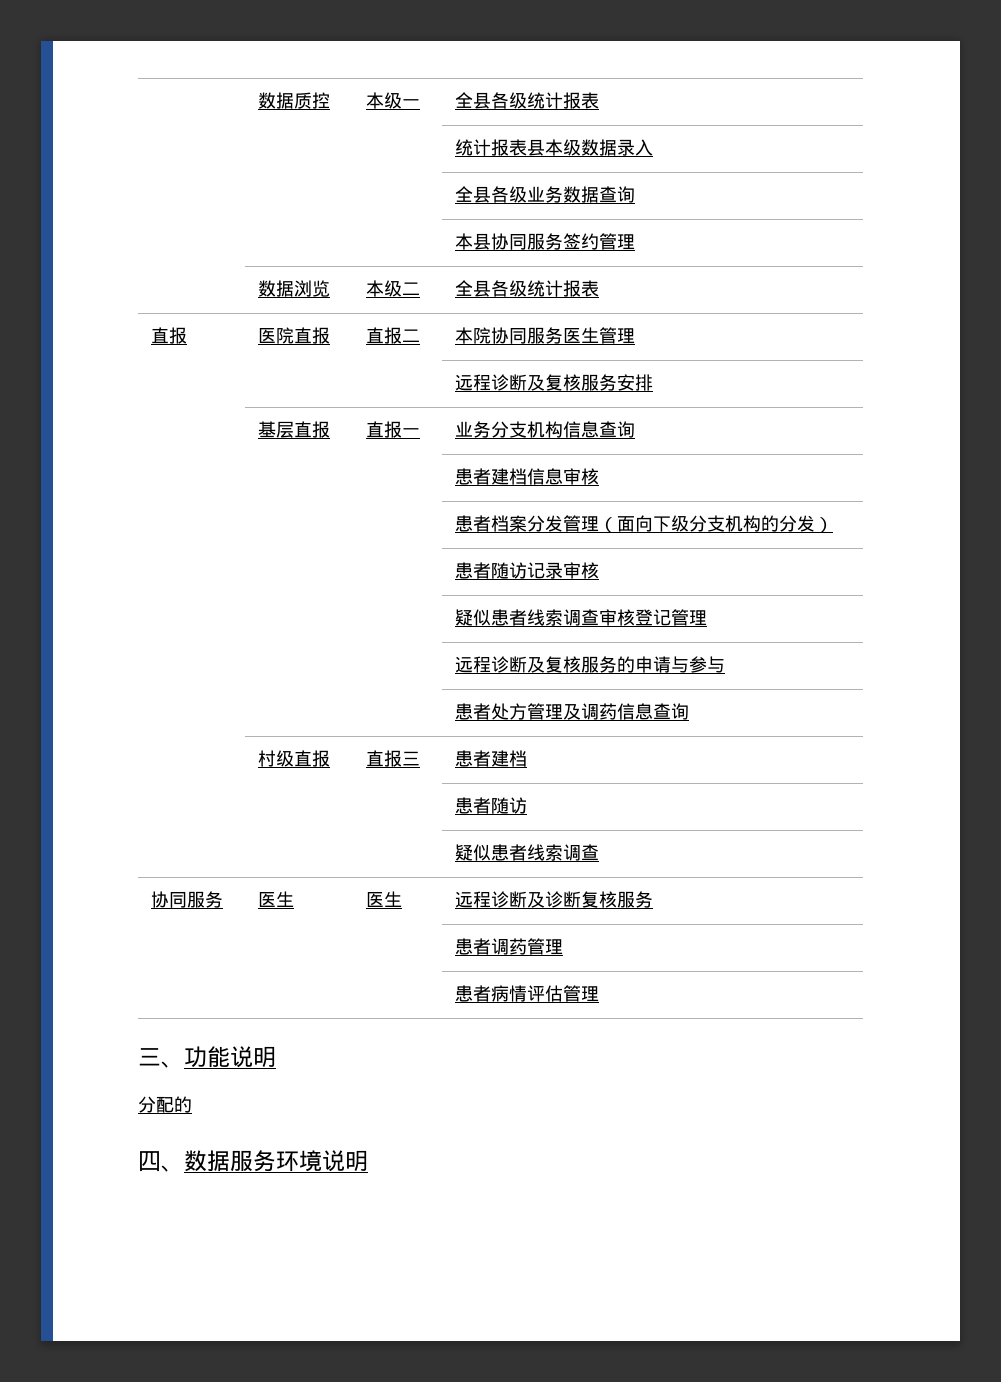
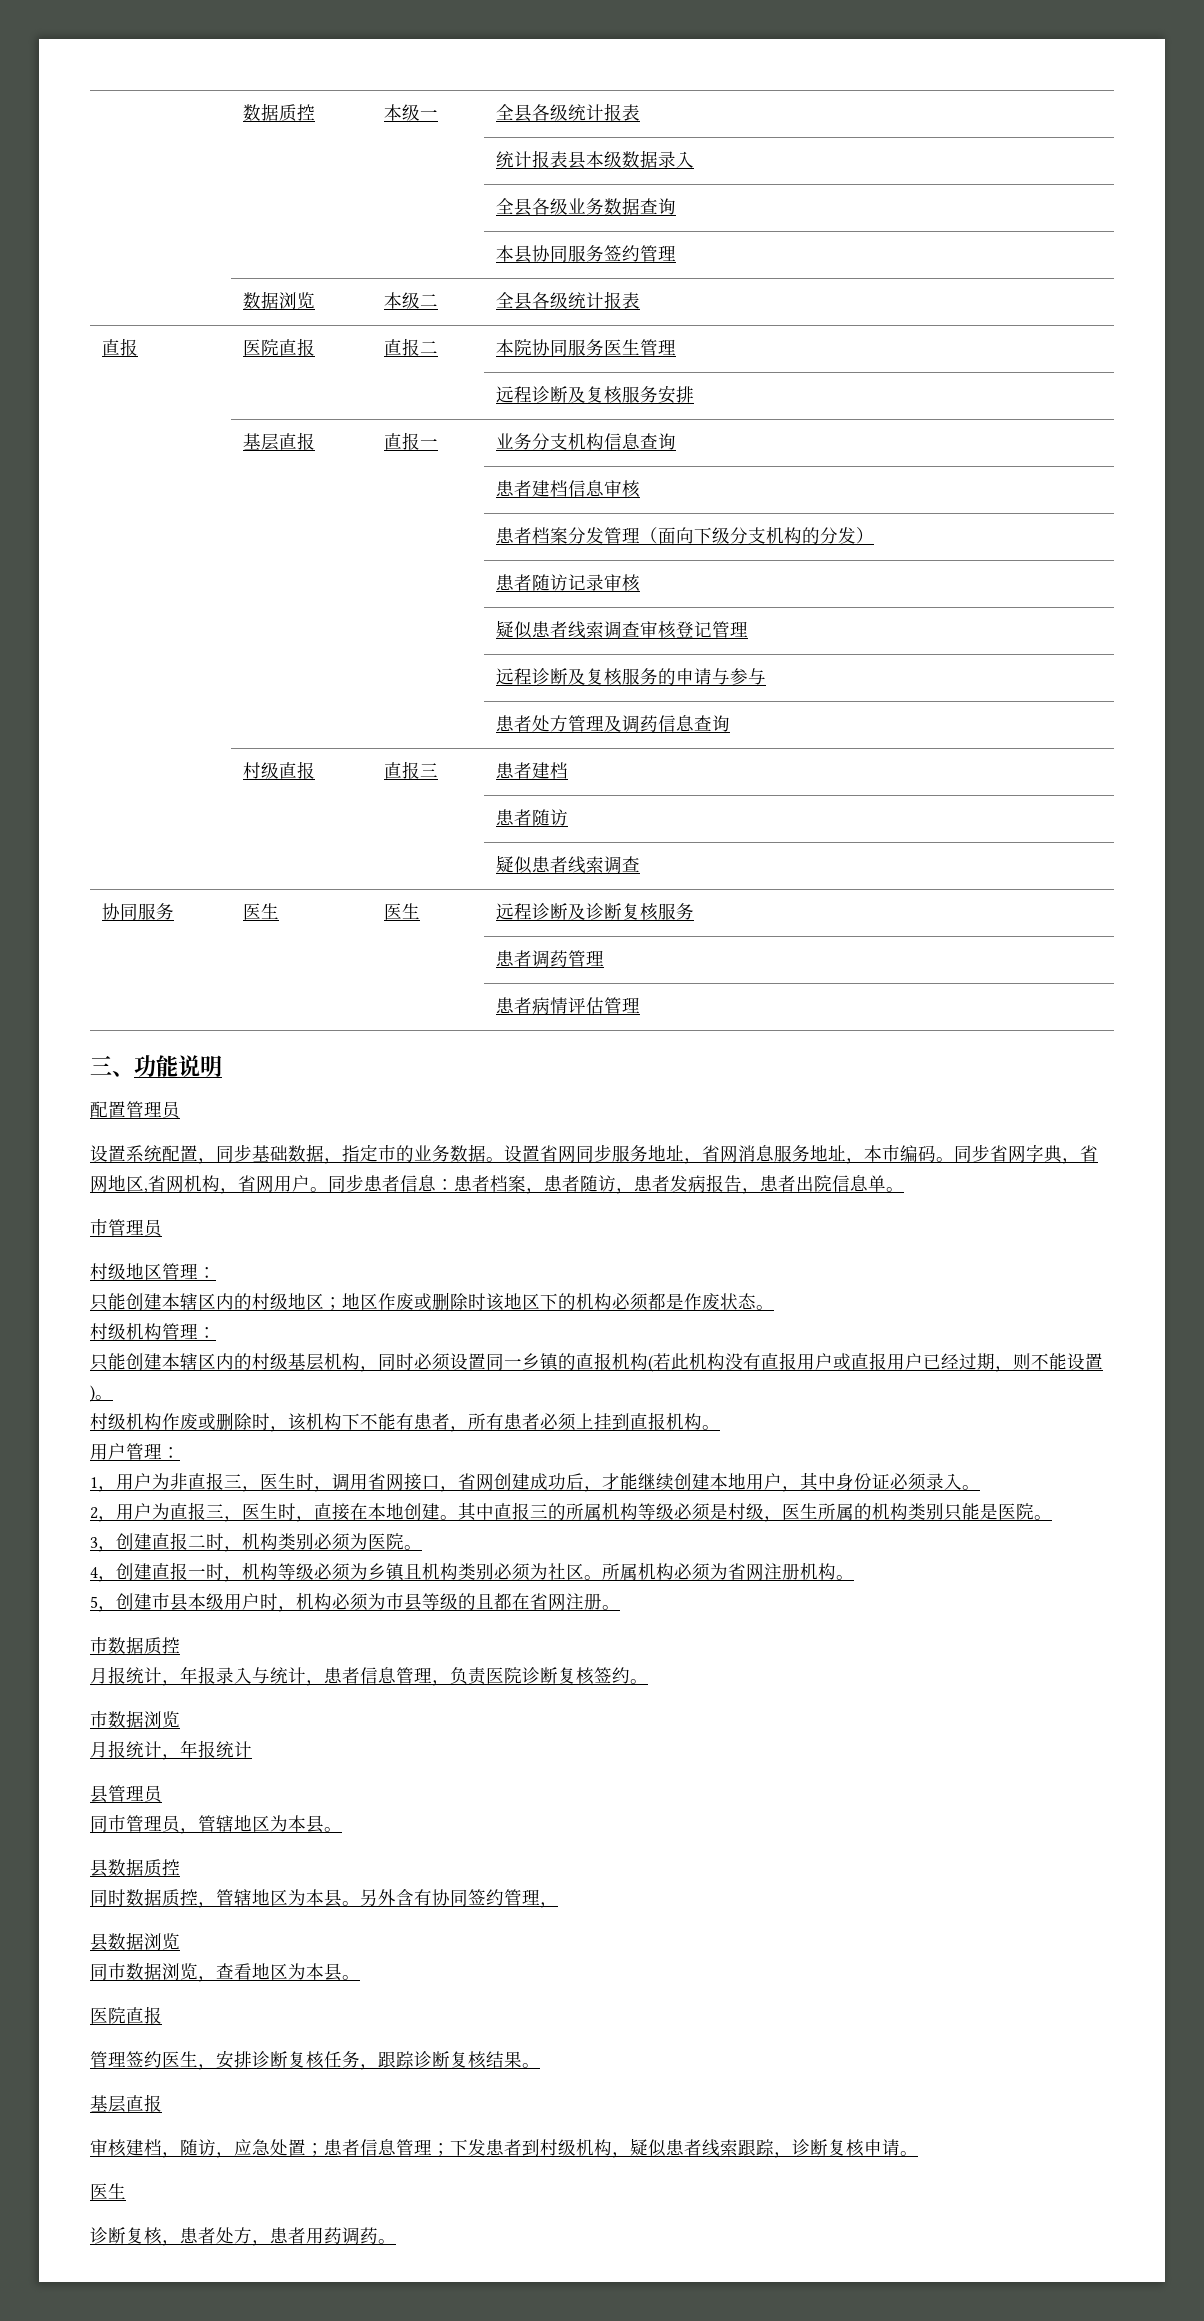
[138,1096,192,1113] [138,1150,368,1172] 分配的 // 四、数据服务环境说明 -> [90,1101,181,1119] [90,1144,1098,1164] [90,1174,904,1194] [90,1218,163,1237] [90,1263,216,1280] [90,1292,774,1311] [90,1322,216,1340] [90,1352,1103,1372] [90,1385,113,1402] [90,1412,720,1432] [90,1443,180,1460] [90,1472,980,1492] [90,1502,1052,1522] [90,1532,422,1552] [90,1562,854,1582] [90,1592,620,1612] [90,1636,180,1655] [90,1666,648,1686] [90,1710,180,1728] [90,1740,252,1760] [90,1785,163,1803] [90,1814,342,1834] [90,1858,180,1877] [90,1888,558,1908] [90,1932,180,1951] [90,1962,360,1982] [90,2006,162,2024] [90,2050,540,2070] [90,2094,162,2113] [90,2138,918,2158] [90,2183,126,2200] [90,2227,396,2246] 配置管理员 // 设置系统配置，同步基础数据，指定市的业务数据。设置省网同步服务地址，省网消息服务地址，本市编码。同步省网字典，省网地区,省网机构，省网用户。同步患者信息：患者档案，患者随访，患者发病报告，患者出院信息单。 // 市管理员 // 村级地区管理： // 只能创建本辖区内的村级地区；地区作废或删除时该地区下的机构必须都是作废状态。 // 村级机构管理： // 只能创建本辖区内的村级基层机构，同时必须设置同一乡镇的直报机构(若此机构没有直报用户或直报用户已经过期，则不能设置)。 // 村级机构作废或删除时，该机构下不能有患者，所有患者必须上挂到直报机构。 // 用户管理： // 1，用户为非直报三，医生时，调用省网接口，省网创建成功后，才能继续创建本地用户，其中身份证必须录入。 // 2，用户为直报三，医生时，直接在本地创建。其中直报三的所属机构等级必须是村级，医生所属的机构类别只能是医院。 // 3，创建直报二时，机构类别必须为医院。 // 4，创建直报一时，机构等级必须为乡镇且机构类别必须为社区。所属机构必须为省网注册机构。 // 5，创建市县本级用户时，机构必须为市县等级的且都在省网注册。 // 市数据质控 // 月报统计，年报录入与统计，患者信息管理，负责医院诊断复核签约。 // 市数据浏览 // 月报统计，年报统计 // 县管理员 // 同市管理员，管辖地区为本县。 // 县数据质控 // 同时数据质控，管辖地区为本县。另外含有协同签约管理， // 县数据浏览 // 同市数据浏览，查看地区为本县。 // 医院直报 // 管理签约医生，安排诊断复核任务，跟踪诊断复核结果。 // 基层直报 // 审核建档，随访，应急处置；患者信息管理；下发患者到村级机构，疑似患者线索跟踪，诊断复核申请。 // 医生 // 诊断复核，患者处方，患者用药调药。

